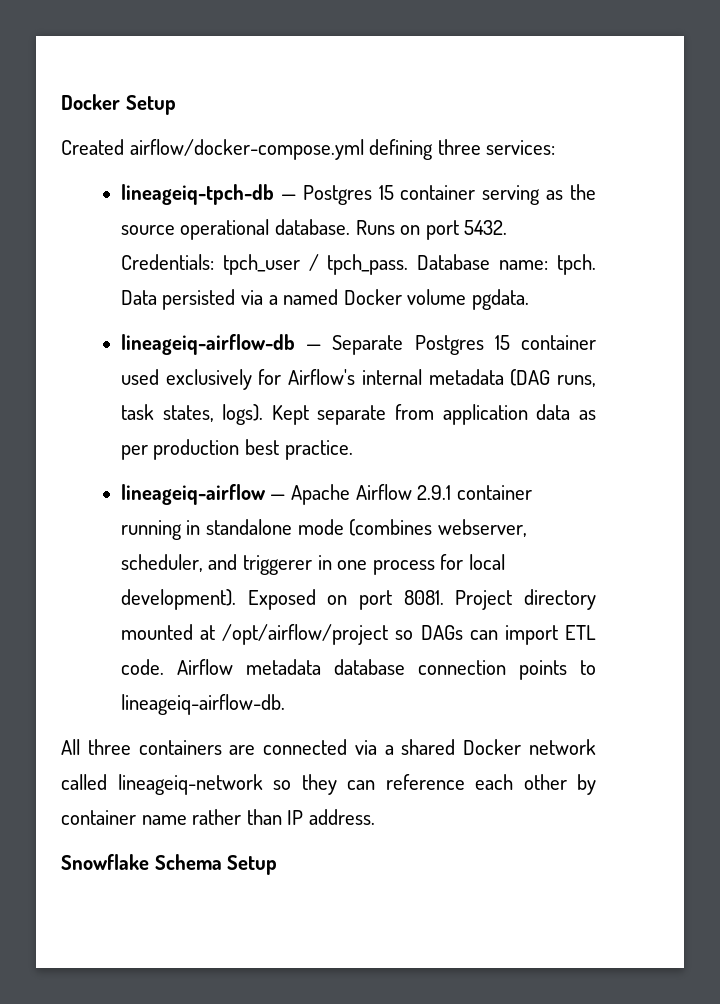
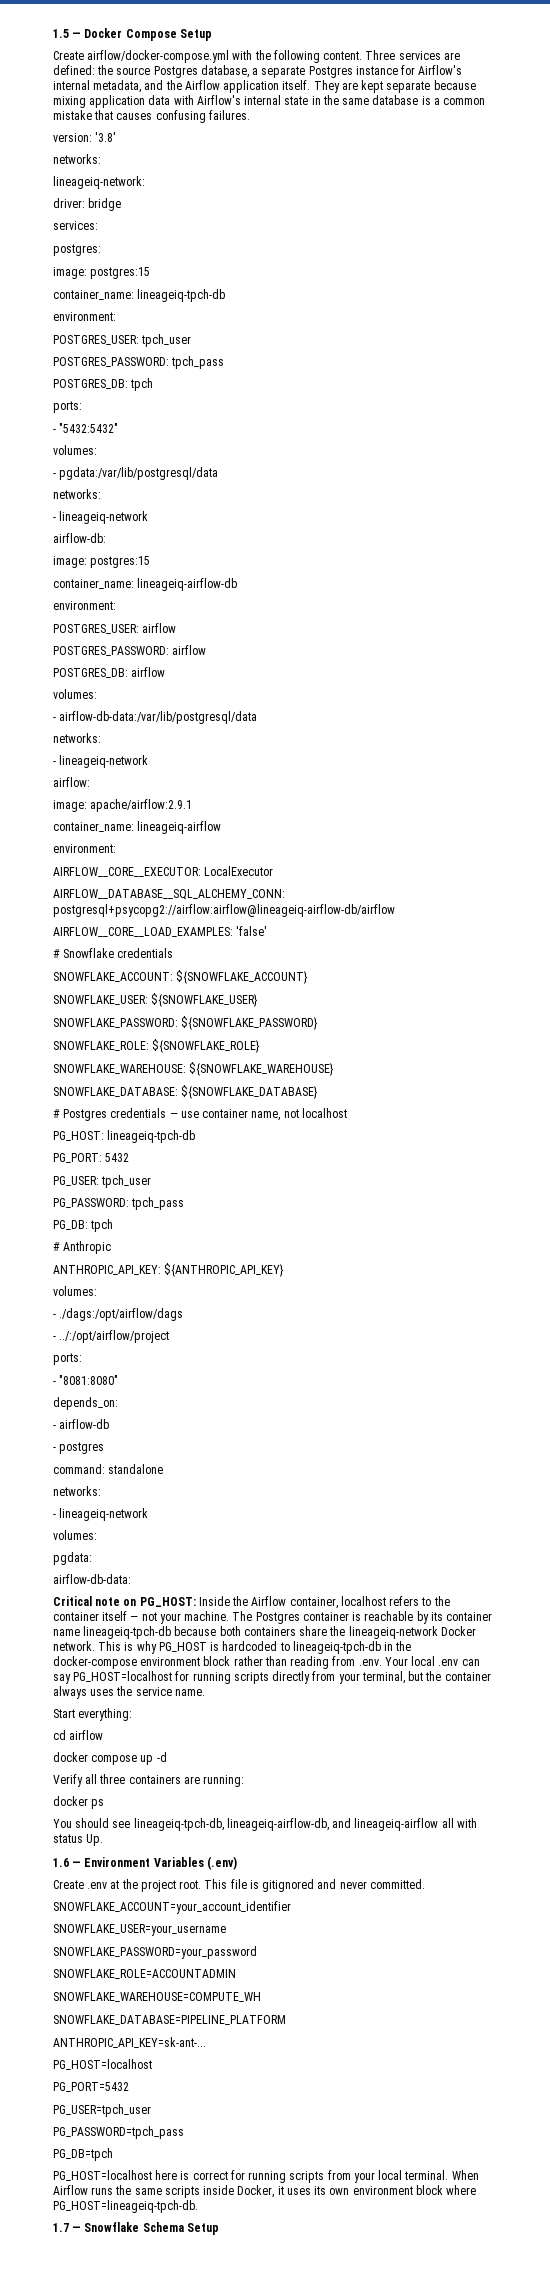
[61,94,176,115] [61,139,556,160] [120,184,596,205] [120,219,508,240] [120,254,596,275] [120,289,529,310] [120,334,596,355] [120,369,596,390] [120,404,597,425] [120,439,353,460] [120,484,532,505] [120,519,527,540] [120,554,505,575] [120,589,596,610] [120,624,597,645] [120,659,597,680] [120,694,285,715] [61,739,596,755] [61,774,596,795] [61,809,375,825] Docker Setup // Created airflow/docker-compose.yml defining three services: // lineageiq-tpch-db — Postgres 15 container serving as the source operational database. Runs on port 5432. Credentials: tpch_user / tpch_pass. Database name: tpch. Data persisted via a named Docker volume pgdata. // lineageiq-airflow-db — Separate Postgres 15 container used exclusively for Airflow's internal metadata (DAG runs, task states, logs). Kept separate from application data as per production best practice. // lineageiq-airflow — Apache Airflow 2.9.1 container running in standalone mode (combines webserver, scheduler, and triggerer in one process for local development). Exposed on port 8081. Project directory mounted at /opt/airflow/project so DAGs can import ETL code. Airflow metadata database connection points to lineageiq-airflow-db. // All three containers are connected via a shared Docker network called lineageiq-network so they can reference each other by container name rather than IP address. // -> [53,28,212,41] [53,50,460,63] [53,65,463,78] [53,80,476,93] [53,95,486,108] [53,110,250,123] [53,132,117,142] [53,154,101,164] [53,176,145,189] [53,198,122,211] [53,221,98,230] [53,244,101,256] [53,267,151,279] [53,289,226,302] [53,312,116,321] [53,334,192,347] [53,356,225,369] [53,378,154,391] [53,401,82,413] [53,423,119,433] [53,445,97,455] [53,467,219,480] [53,489,101,499] [53,511,149,524] [53,533,106,543] [53,556,151,568] [53,578,238,591] [53,601,116,610] [53,623,177,634] [53,645,207,656] [53,667,166,678] [53,689,97,699] [53,711,258,724] [53,733,101,743] [53,755,149,768] [53,777,90,787] [53,799,193,812] [53,821,222,834] [53,844,116,853] [53,866,274,877] [53,889,285,900] [53,904,395,917] [53,926,268,937] [53,948,174,958] [53,970,308,984] [53,993,258,1007] [53,1016,318,1030] [53,1039,260,1053] [53,1062,334,1076] [53,1085,318,1099] [53,1108,347,1121] [53,1130,196,1143] [53,1153,130,1163] [53,1175,152,1188] [53,1197,185,1210] [53,1219,114,1232] [53,1241,112,1254] [53,1263,284,1277] [53,1286,97,1296] [53,1308,184,1321] [53,1330,170,1343] [53,1353,82,1365] [53,1375,119,1385] [53,1397,118,1410] [53,1419,110,1429] [53,1442,105,1454] [53,1464,164,1474] [53,1486,101,1496] [53,1508,149,1521] [53,1530,97,1540] [53,1552,92,1565] [53,1574,131,1584] [53,1596,450,1609] [53,1611,493,1624] [53,1626,476,1639] [53,1641,412,1654] [53,1656,480,1669] [53,1671,491,1684] [53,1686,205,1699] [53,1708,133,1721] [53,1730,104,1740] [53,1752,167,1765] [53,1774,245,1787] [53,1796,105,1809] [53,1818,477,1831] [53,1834,104,1846] [53,1856,237,1870] [53,1879,425,1892] [53,1901,291,1914] [53,1924,226,1936] [53,1946,257,1959] [53,1969,236,1979] [53,1992,261,2002] [53,2015,286,2025] [53,2037,206,2048] [53,2059,152,2070] [53,2082,129,2092] [53,2104,151,2117] [53,2126,184,2139] [53,2148,113,2161] [53,2170,479,2183] [53,2185,477,2198] [53,2200,198,2213] [53,2223,82,2232] 1.5 — Docker Compose Setup // Create airflow/docker-compose.yml with the following content. Three services are defined: the source Postgres database, a separate Postgres instance for Airflow's internal metadata, and the Airflow application itself. They are kept separate because mixing application data with Airflow's internal state in the same database is a common mistake that causes confusing failures. // version: '3.8' // networks: // lineageiq-network: // driver: bridge // services: // postgres: // image: postgres:15 // container_name: lineageiq-tpch-db // environment: // POSTGRES_USER: tpch_user // POSTGRES_PASSWORD: tpch_pass // POSTGRES_DB: tpch // ports: // - "5432:5432" // volumes: // - pgdata:/var/lib/postgresql/data // networks: // - lineageiq-network // airflow-db: // image: postgres:15 // container_name: lineageiq-airflow-db // environment: // POSTGRES_USER: airflow // POSTGRES_PASSWORD: airflow // POSTGRES_DB: airflow // volumes: // - airflow-db-data:/var/lib/postgresql/data // networks: // - lineageiq-network // airflow: // image: apache/airflow:2.9.1 // container_name: lineageiq-airflow // environment: // AIRFLOW__CORE__EXECUTOR: LocalExecutor // AIRFLOW__DATABASE__SQL_ALCHEMY_CONN: postgresql+psycopg2://airflow:airflow@lineageiq-airflow-db/airflow // AIRFLOW__CORE__LOAD_EXAMPLES: 'false' // # Snowflake credentials // SNOWFLAKE_ACCOUNT: ${SNOWFLAKE_ACCOUNT} // SNOWFLAKE_USER: ${SNOWFLAKE_USER} // SNOWFLAKE_PASSWORD: ${SNOWFLAKE_PASSWORD} // SNOWFLAKE_ROLE: ${SNOWFLAKE_ROLE} // SNOWFLAKE_WAREHOUSE: ${SNOWFLAKE_WAREHOUSE} // SNOWFLAKE_DATABASE: ${SNOWFLAKE_DATABASE} // # Postgres credentials — use container name, not localhost // PG_HOST: lineageiq-tpch-db // PG_PORT: 5432 // PG_USER: tpch_user // PG_PASSWORD: tpch_pass // PG_DB: tpch // # Anthropic // ANTHROPIC_API_KEY: ${ANTHROPIC_API_KEY} // volumes: // - ./dags:/opt/airflow/dags // - ../:/opt/airflow/project // ports: // - "8081:8080" // depends_on: // - airflow-db // - postgres // command: standalone // networks: // - lineageiq-network // volumes: // pgdata: // airflow-db-data: // Critical note on PG_HOST: Inside the Airflow container, localhost refers to the container itself — not your machine. The Postgres container is reachable by its container name lineageiq-tpch-db because both containers share the lineageiq-network Docker network. This is why PG_HOST is hardcoded to lineageiq-tpch-db in the docker-compose environment block rather than reading from .env. Your local .env can say PG_HOST=localhost for running scripts directly from your terminal, but the container always uses the service name. // Start everything: // cd airflow // docker compose up -d // Verify all three containers are running: // docker ps // You should see lineageiq-tpch-db, lineageiq-airflow-db, and lineageiq-airflow all with status Up. // 1.6 — Environment Variables (.env) // Create .env at the project root. This file is gitignored and never committed. // SNOWFLAKE_ACCOUNT=your_account_identifier // SNOWFLAKE_USER=your_username // SNOWFLAKE_PASSWORD=your_password // SNOWFLAKE_ROLE=ACCOUNTADMIN // SNOWFLAKE_WAREHOUSE=COMPUTE_WH // SNOWFLAKE_DATABASE=PIPELINE_PLATFORM // ANTHROPIC_API_KEY=sk-ant-... // PG_HOST=localhost // PG_PORT=5432 // PG_USER=tpch_user // PG_PASSWORD=tpch_pass // PG_DB=tpch // PG_HOST=localhost here is correct for running scripts from your local terminal. When Airflow runs the same scripts inside Docker, it uses its own environment block where PG_HOST=lineageiq-tpch-db. // 1.7 —

